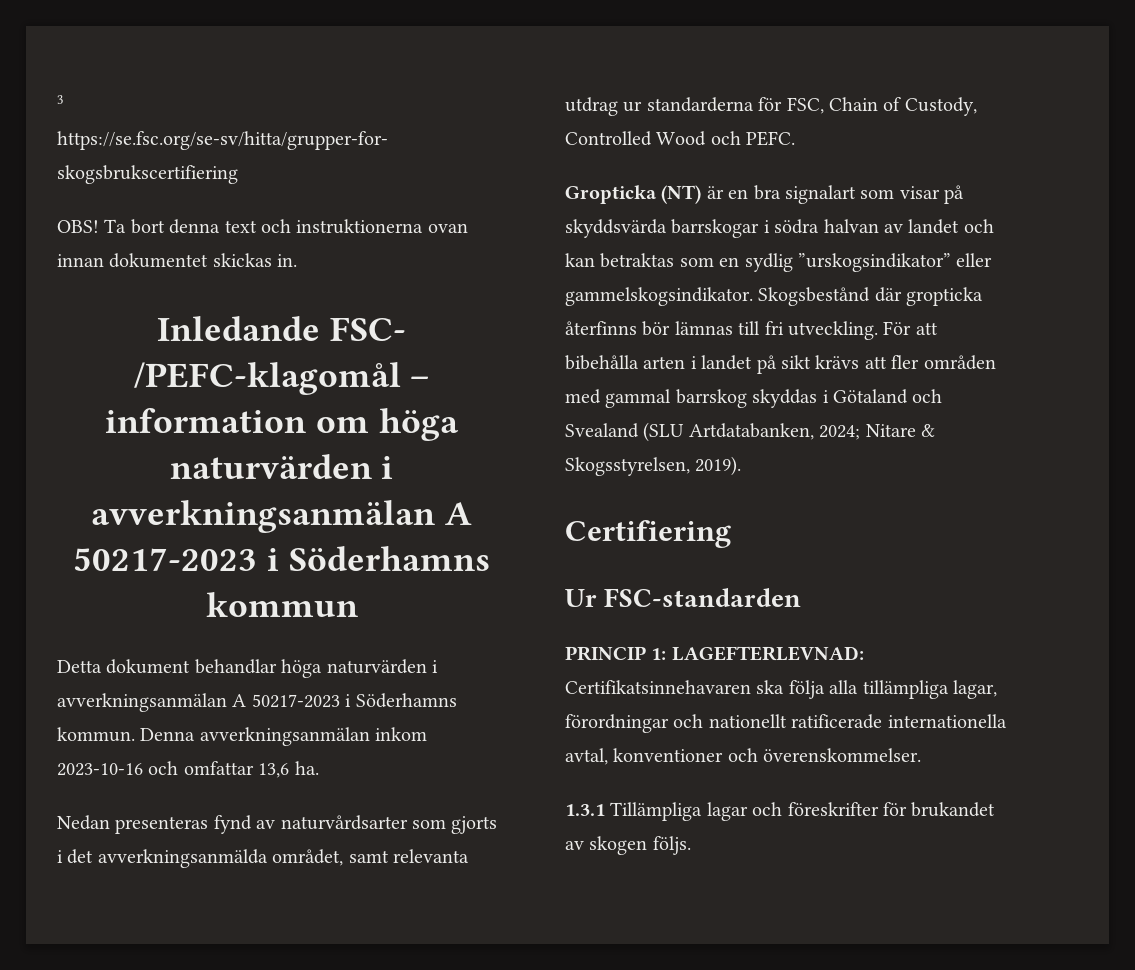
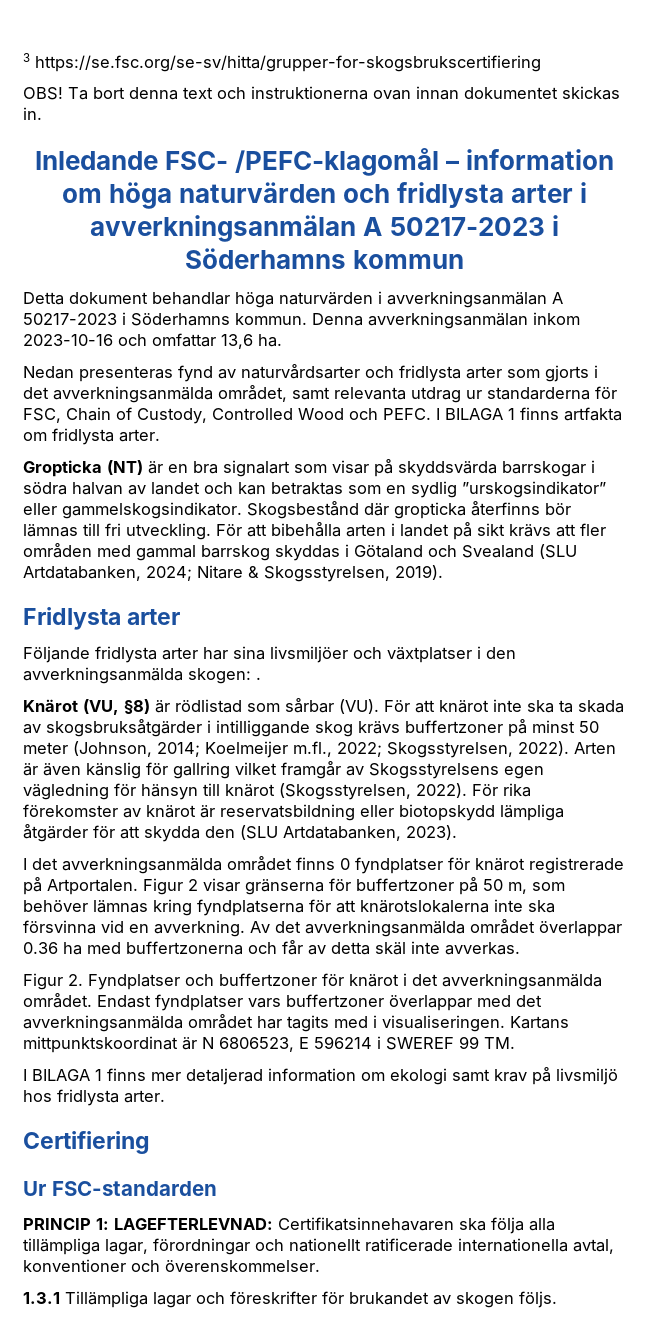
(372, 466) none -> [343,182,574,208] och fridlysta arter
(408, 822) none -> [365,365,502,382] och fridlysta arter
(796, 138) none -> [436,407,622,421] [23,428,160,445] I BILAGA 1 finns artfakta om fridlysta arter.
(742, 466) none -> [23,607,181,630] [23,646,516,663] [23,667,261,684] [23,698,624,715] [23,719,599,737] [23,741,616,758] [23,761,544,779] [23,783,531,800] [23,804,564,821] [23,824,457,842] [23,856,624,874] [23,877,565,895] [23,899,555,916] [23,919,622,937] [23,940,520,955] [23,973,602,990] [23,993,542,1011] [23,1014,569,1032] [23,1036,515,1053] [23,1067,618,1085] [23,1089,165,1106] // Fridlysta arter // Följande fridlysta arter har sina livsmiljöer och växtplatser i den avverkningsanmälda skogen: . // Knärot (VU, §8) är rödlistad som sårbar (VU). För att knärot inte ska ta skada av skogsbruksåtgärder i intilliggande skog krävs buffertzoner på minst 50 meter (Johnson, 2014; Koelmeijer m.fl., 2022; Skogsstyrelsen, 2022). Arten är även känslig för gallring vilket framgår av Skogsstyrelsens egen vägledning för hänsyn till knärot (Skogsstyrelsen, 2022). För rika förekomster av knärot är reservatsbildning eller biotopskydd lämpliga åtgärder för att skydda den (SLU Artdatabanken, 2023). // I det avverkningsanmälda området finns 0 fyndplatser för knärot registrerade på Artportalen. Figur 2 visar gränserna för buffertzoner på 50 m, som behöver lämnas kring fyndplatserna för att knärotslokalerna inte ska försvinna vid en avverkning. Av det avverkningsanmälda området överlappar 0.36 ha med buffertzonerna och får av detta skäl inte avverkas. // Figur 2. Fyndplatser och buffertzoner för knärot i det avverkningsanmälda området. Endast fyndplatser vars buffertzoner överlappar med det avverkningsanmälda området har tagits med i visualiseringen. Kartans mittpunktskoordinat är N 6806523, E 596214 i SWEREF 99 TM. // I BILAGA 1 finns mer detaljerad information om ekologi samt krav på livsmiljö hos fridlysta arter.

